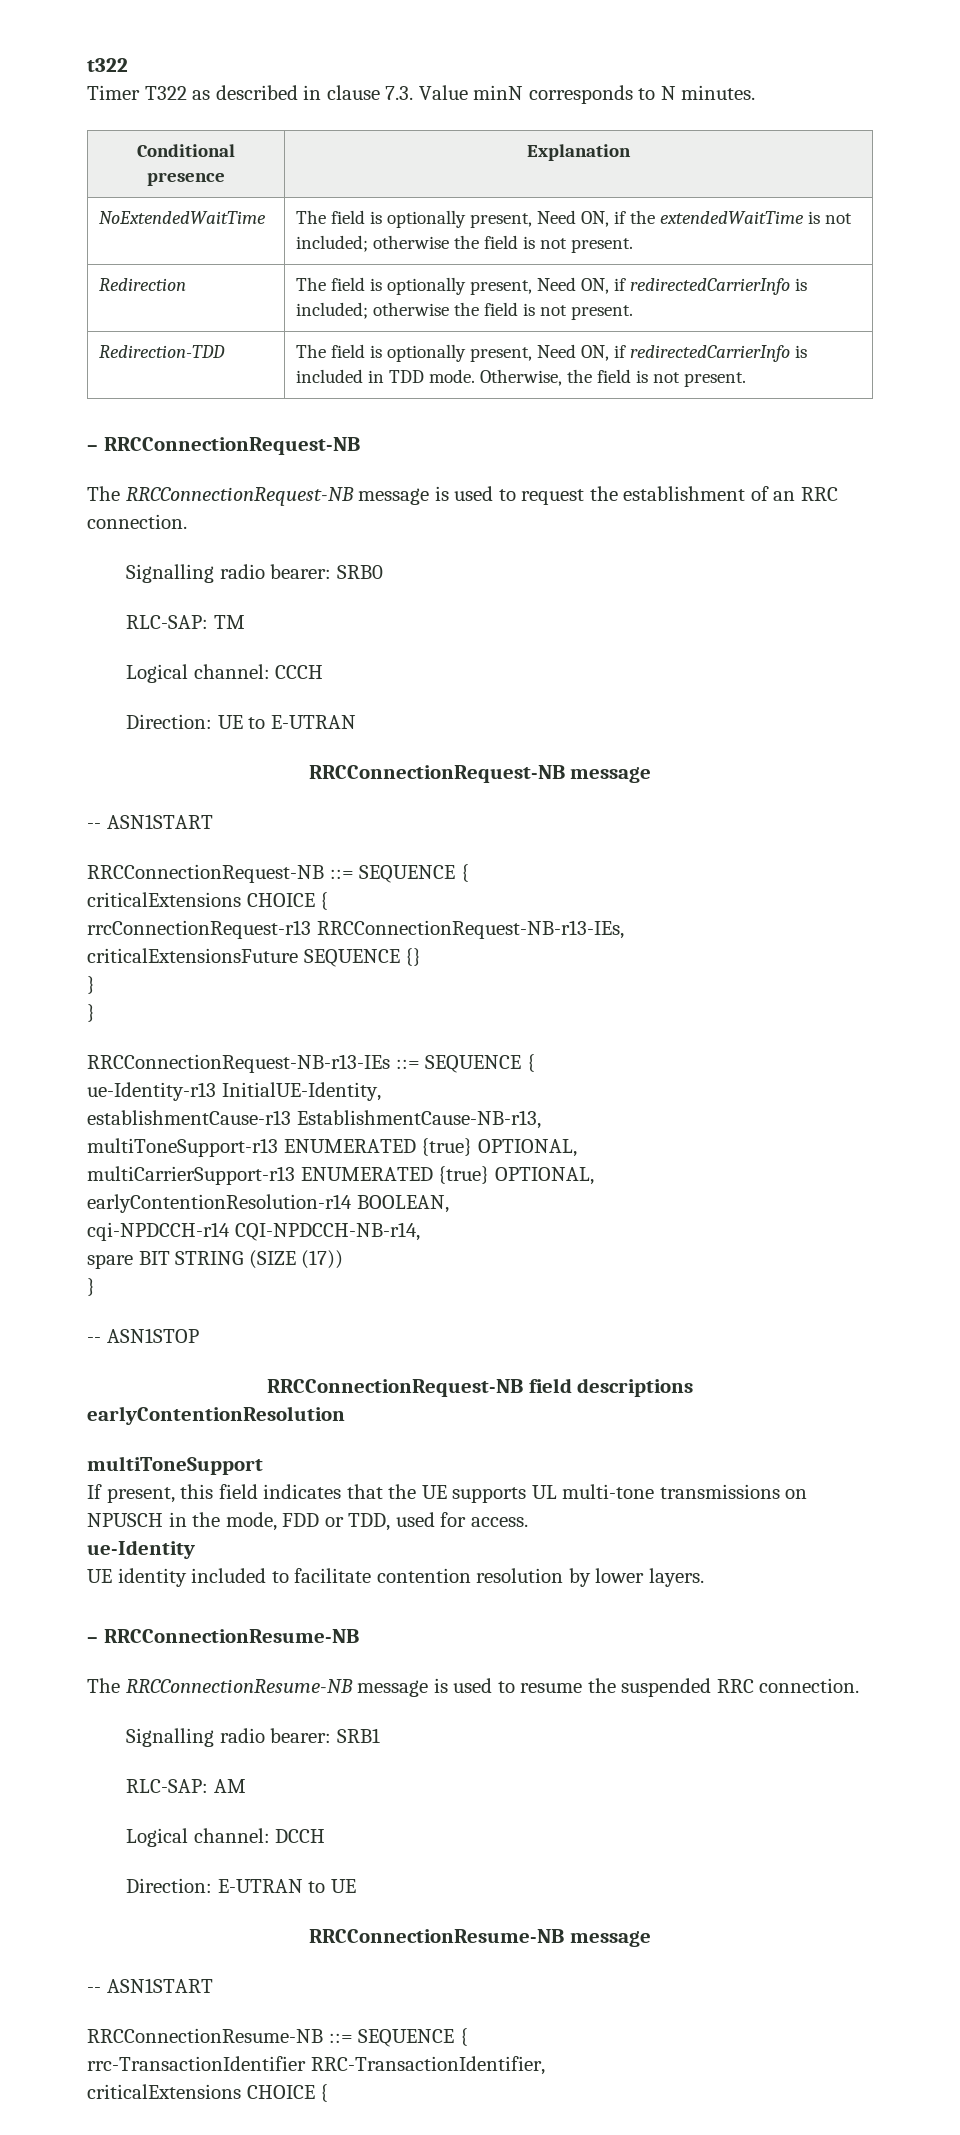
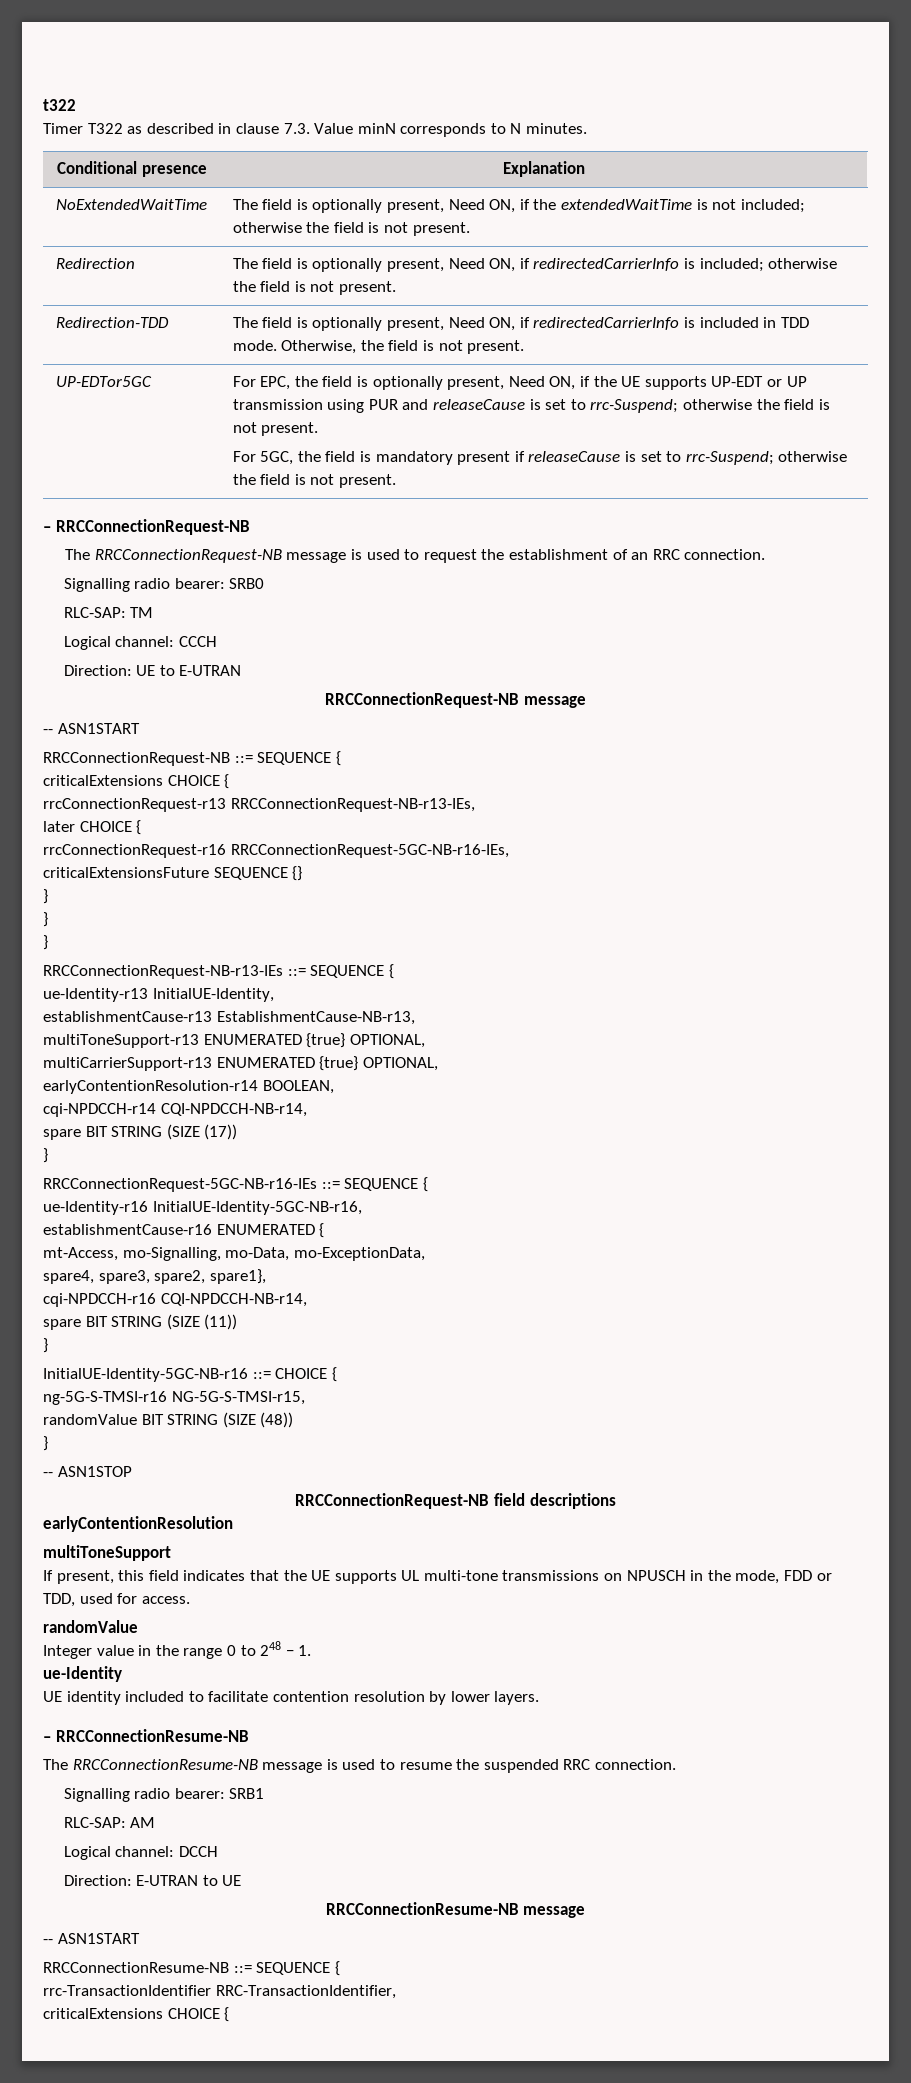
(746, 379) none -> [55,376,152,387] [232,376,807,390] [232,399,830,413] [232,422,319,436] [232,451,848,465] [232,474,397,488] // UP-EDTor5GC | For EPC, the field is optionally present, Need ON, if the UE supports UP-EDT or UP transmission using PUR and releaseCause is set to rrc-Suspend; otherwise the field is not present. // For 5GC, the field is mandatory present if releaseCause is set to rrc-Suspend; otherwise the field is not present.
(624, 929) none -> [43,820,142,835] [43,844,509,858] // later CHOICE { // rrcConnectionRequest-r16 RRCConnectionRequest-5GC-NB-r16-IEs,
(95, 1013) none -> [43,935,48,950] // }
(95, 1287) none -> [43,1177,428,1192] [43,1201,362,1215] [43,1223,325,1238] [43,1247,425,1261] [43,1269,266,1284] [43,1293,307,1307] [43,1314,238,1330] [43,1338,48,1353] [43,1367,337,1382] [43,1391,305,1405] [43,1412,294,1428] [43,1436,48,1451] // RRCConnectionRequest-5GC-NB-r16-IEs ::= SEQUENCE { // ue-Identity-r16 InitialUE-Identity-5GC-NB-r16, // establishmentCause-r16 ENUMERATED { // mt-Access, mo-Signalling, mo-Data, mo-ExceptionData, // spare4, spare3, spare2, spare1}, // cqi-NPDCCH-r16 CQI-NPDCCH-NB-r14, // spare BIT STRING (SIZE (11)) // } // InitialUE-Identity-5GC-NB-r16 ::= CHOICE { // ng-5G-S-TMSI-r16 NG-5G-S-TMSI-r15, // randomValue BIT STRING (SIZE (48)) // }
(528, 1522) none -> [43,1620,138,1633] [43,1641,312,1659] // randomValue // Integer value in the range 0 to 248 − 1.

